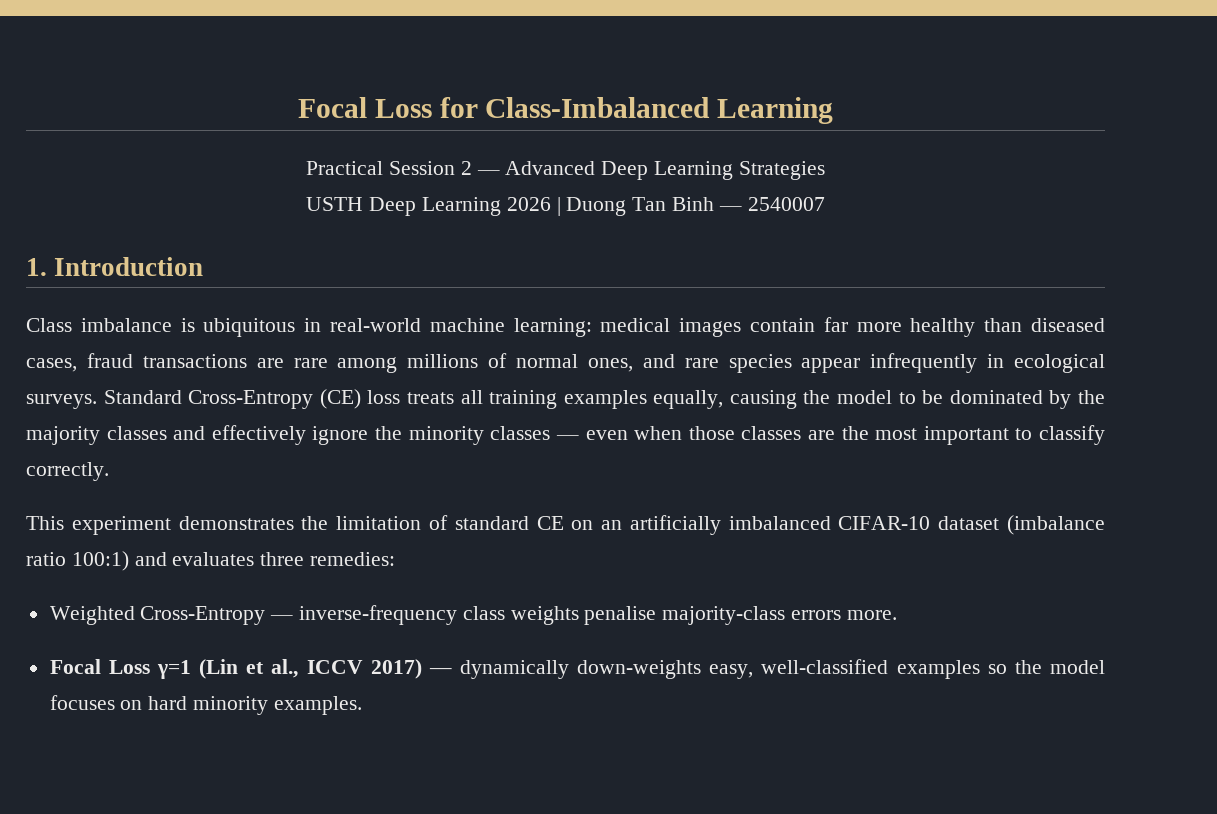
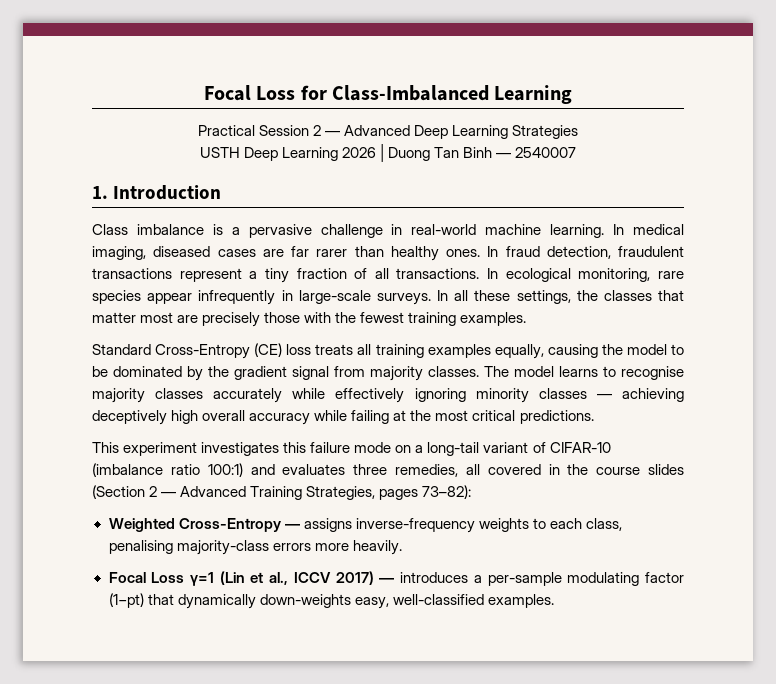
[203,317,1105,337] [26,353,675,373] ubiquitous in real-world machine learning: medical images contain far more healthy than diseased cases, fraud transactions are rare among millions of normal ones, and -> [231,224,684,238] [92,246,684,261] [92,268,651,283] a pervasive challenge in real-world machine learning. In medical imaging, diseased cases are far rarer than healthy ones. In fraud detection, fraudulent transactions represent a tiny fraction of all transactions. In ecological monitoring,
[1014,354,1105,373] [26,394,97,409] ecological surveys. -> [298,290,685,305] [92,312,527,327] large-scale surveys. In all these settings, the classes that matter most are precisely those with the fewest training examples. //
[26,425,1105,445] [26,462,109,481] [26,515,1000,535] majority classes and effectively ignore the minority classes — even when those classes are the most important to classify correctly. // This experiment demonstrates the limitation of standard CE on an artificially imbalanced CIFAR-10 dataset -> [234,366,684,381] [92,388,685,403] [92,410,594,425] [92,442,611,456] gradient signal from majority classes. The model learns to recognise majority classes accurately while effectively ignoring minority classes — achieving deceptively high overall accuracy while failing at the most critical predictions. // This experiment investigates this failure mode on a long-tail variant of CIFAR-10
[310,552,396,566] [49,605,897,625] remedies: // Weighted Cross-Entropy — inverse-frequency class weights penalise majority-class errors more. -> [395,464,684,477] [92,485,472,500] [108,518,622,533] [108,540,402,555] remedies, all covered in the course slides (Section 2 — Advanced Training Strategies, pages 73–82): // Weighted Cross-Entropy — assigns inverse-frequency weights to each class, penalising majority-class errors more heavily.
[459,659,1106,679] [49,695,269,715] dynamically down-weights easy, well-classified examples so the model focuses on hard minority -> [400,572,684,586] [108,593,484,609] introduces a per-sample modulating factor (1−pt) that dynamically down-weights easy, well-classified

